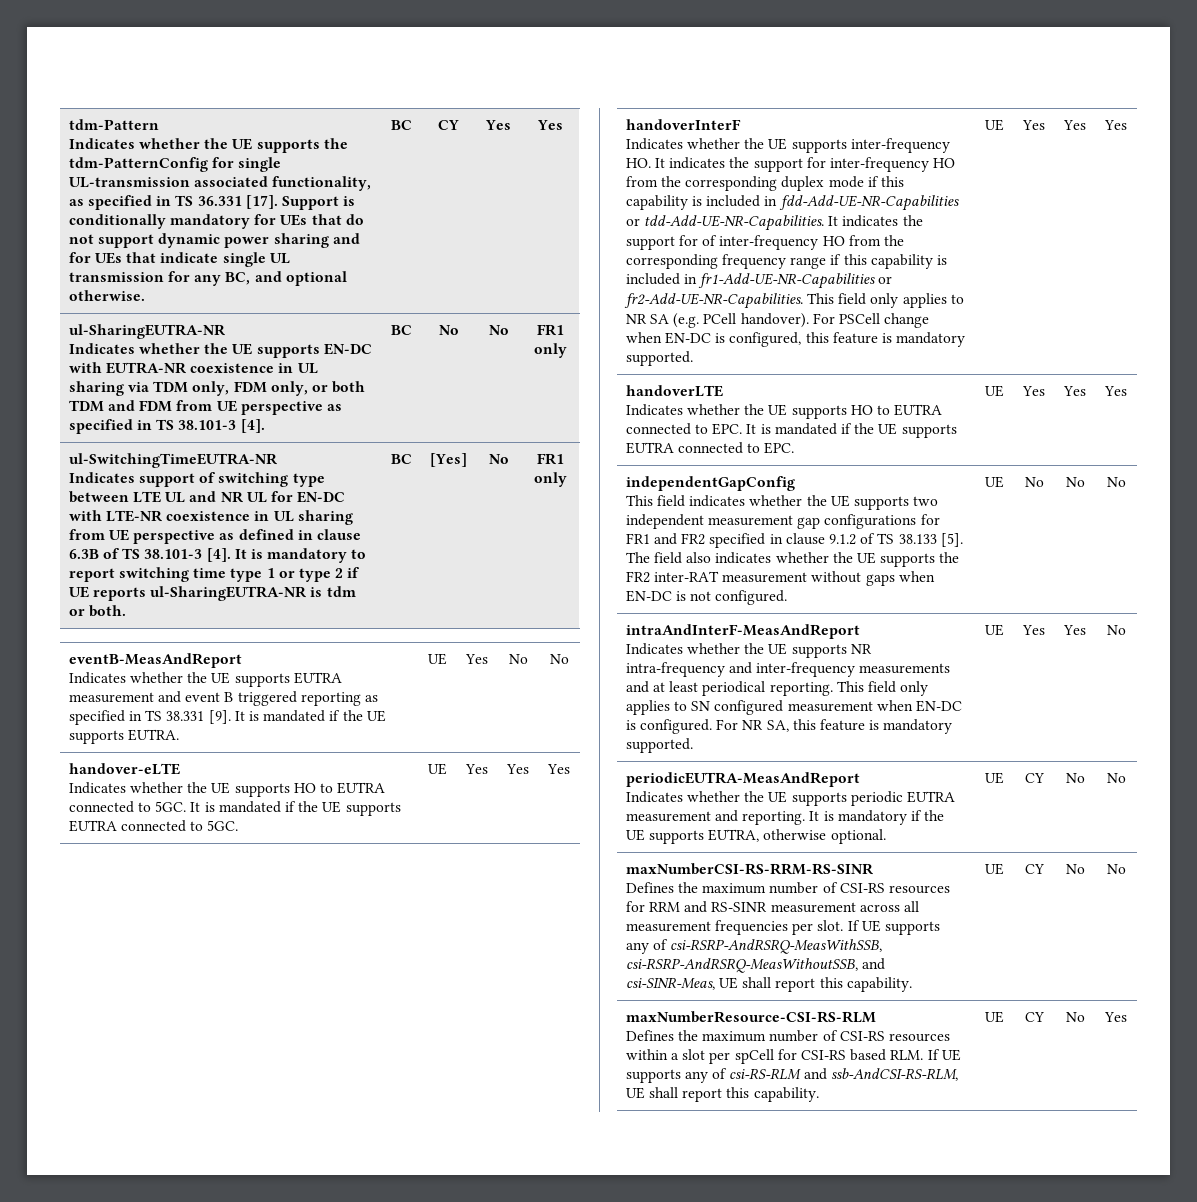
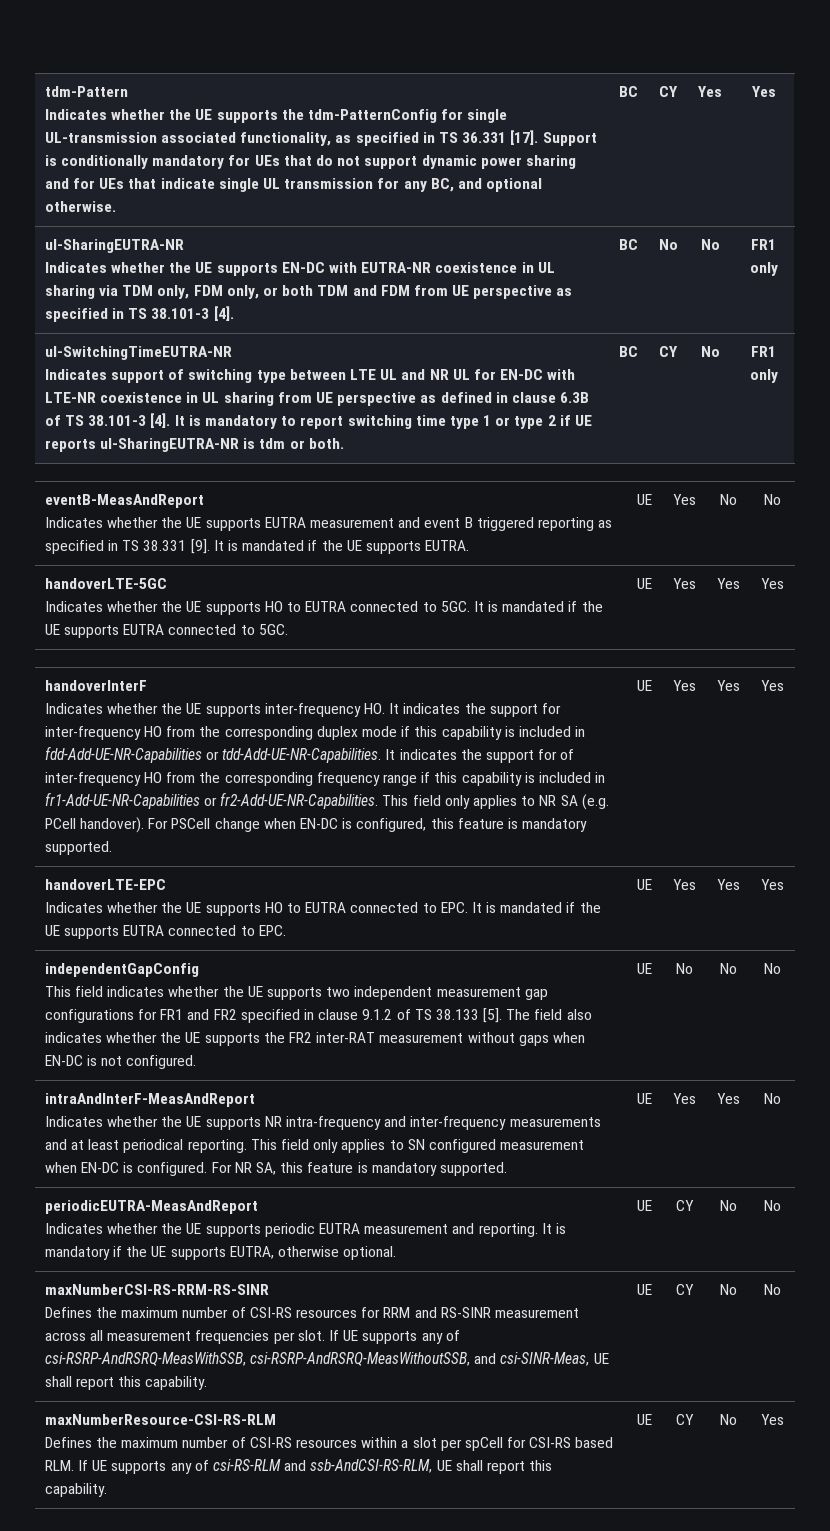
[430,453,467,467] [Yes] -> [659,346,678,357] CY
[68,763,180,775] handover-eLTE -> [44,578,167,589] handoverLTE-5GC
[625,385,723,397] handoverLTE -> [44,879,166,890] handoverLTE-EPC

